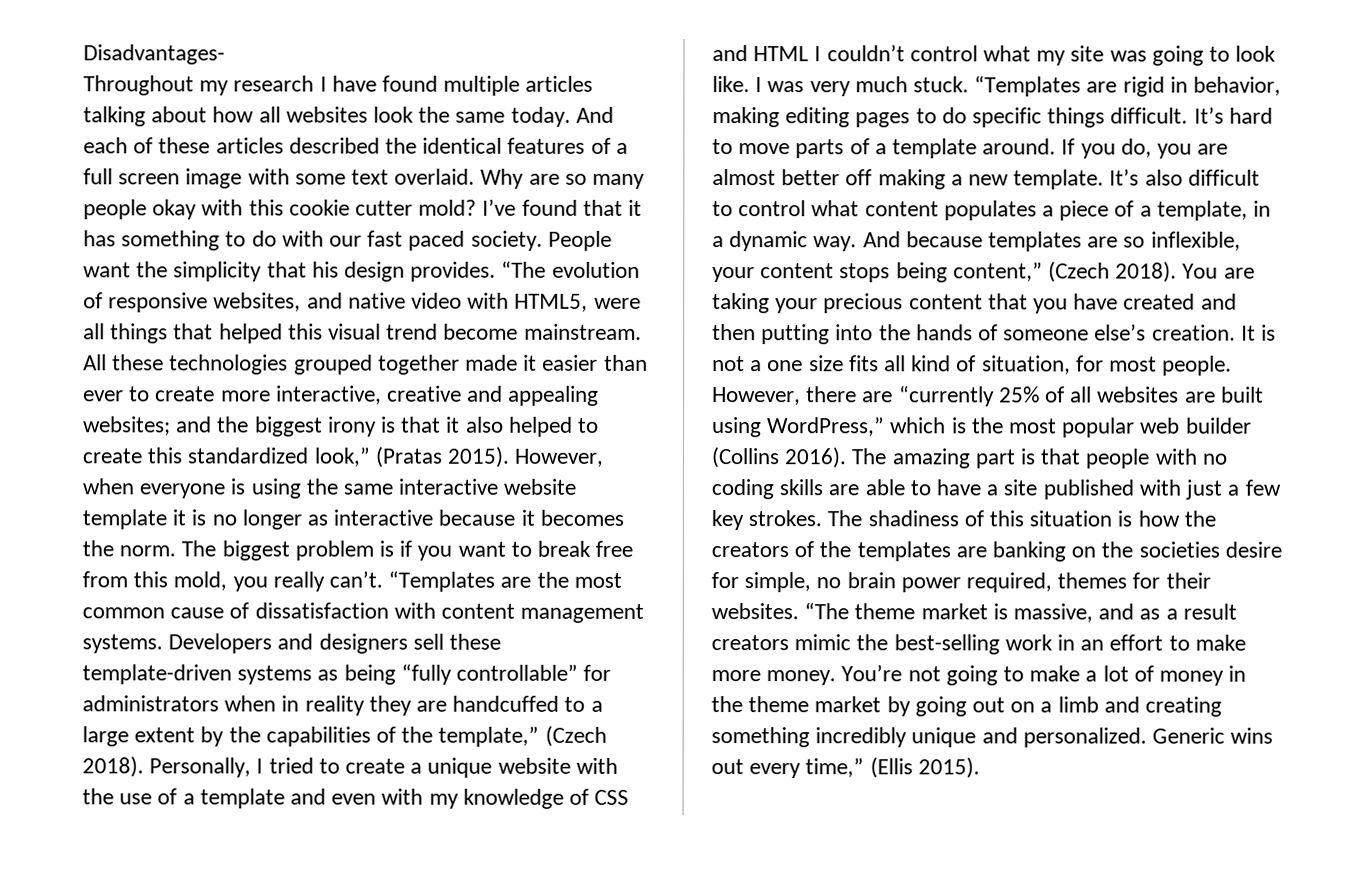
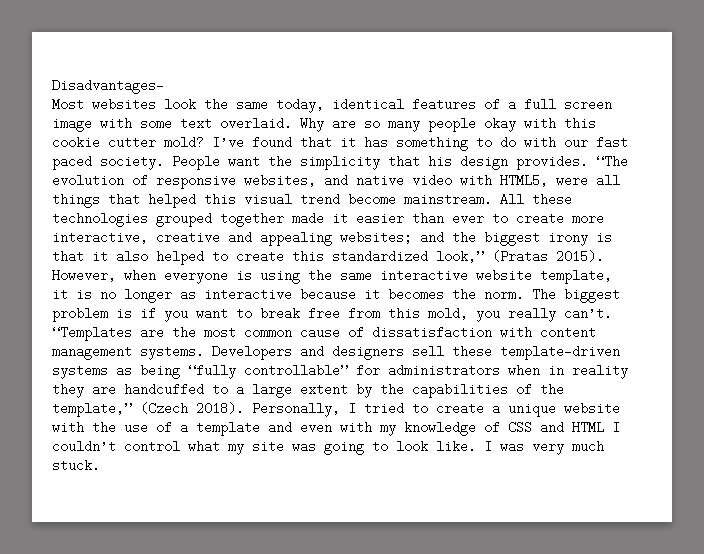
[83,75,594,96] [83,106,614,127] [83,137,418,154] Throughout my research I have found multiple articles talking about how all websites look the same today. And each of these articles described the -> [52,98,324,113] Most websites look the same today,
[82,509,167,530] template -> [540,269,612,284] template,
[974,75,1282,97] [712,106,1273,128] [712,138,1229,159] [712,168,1260,190] [712,200,1272,221] [712,231,1241,252] [712,261,1255,283] [712,293,1237,314] [712,323,1277,345] [712,355,1233,376] [712,385,1264,407] [712,417,1252,438] [711,447,1227,469] [711,479,1281,500] [711,510,1216,531] [711,541,1282,562] [711,572,1211,593] [711,602,1237,623] [711,634,1246,655] [711,664,1247,686] [711,696,1223,717] [711,727,1274,748] [711,757,980,779] “Templates are rigid in behavior, making editing pages to do specific things difficult. It’s hard to move parts of a template around. If you do, you are almost better off making a new template. It’s also difficult to control what content populates a piece of a template, in a dynamic way. And because templates are so inflexible, your content stops being content,” (Czech 2018). You are taking your precious content that you have created and then putting into the hands of someone else’s creation. It is not a one size fits all kind of situation, for most people. However, there are “currently 25% of all websites are built using WordPress,” which is the most popular web builder (Collins 2016). The amazing part is that people with no coding skills are able to have a site published with just a few key strokes. The shadiness of this situation is how the creators of the templates are banking on the societies desire for simple, no brain power required, themes for their websites. “The theme market is massive, and as a result creators mimic the best-selling work in an effort to make more money. You’re not going to make a lot of money in the theme market by going out on a limb and creating something incredibly unique and personalized. Generic wins out every time,” (Ellis 2015). -> (100, 465) none

